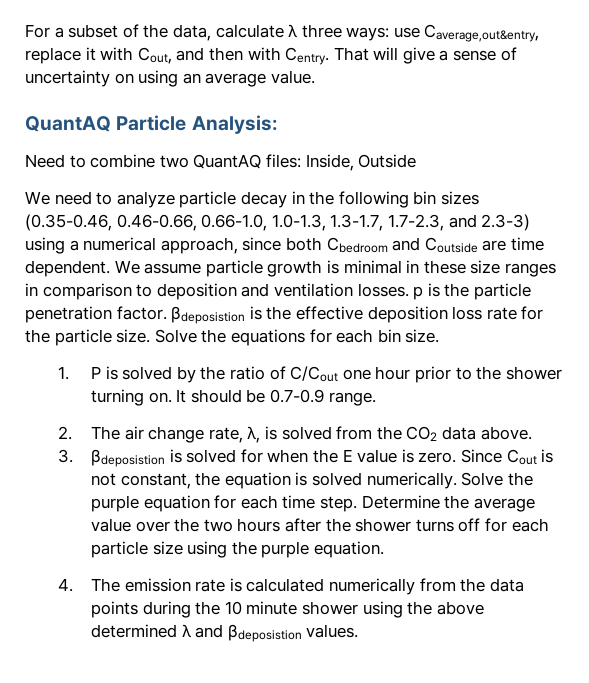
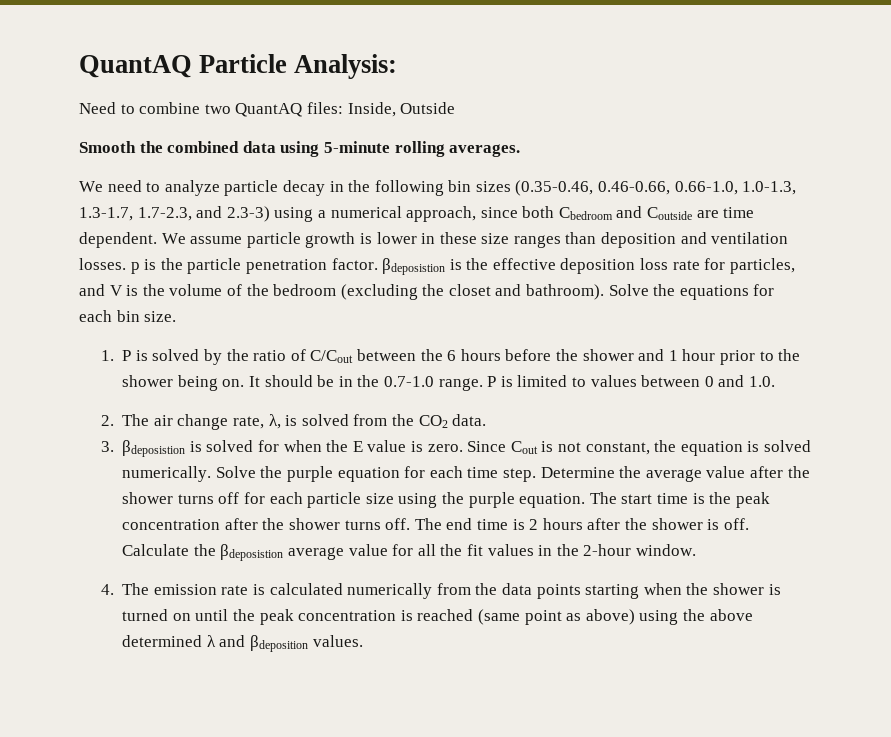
[25,24,540,42] [25,47,517,65] [25,70,315,87] For a subset of the data, calculate λ three ways: use Caverage,out&entry, replace it with Cout, and then with Centry. That will give a sense of uncertainty on using an average value. // -> (79, 66) none
(417, 161) none -> [79,141,521,157] // Smooth the combined data using 5-minute rolling averages.
[343,260,402,274] minimal -> [376,232,417,244] lower
[25,283,153,300] in comparison to -> [565,232,597,244] than
[25,329,151,346] the particle size. -> [729,258,795,274] [79,284,605,300] particles, and V is the volume of the bedroom (excluding the closet and bathroom).
[342,369,371,380] one -> [357,349,678,361] between the 6 hours before the shower and 1
[91,389,145,406] turning -> [177,375,218,391] being
[269,389,376,406] 0.7-0.9 range. -> [338,375,775,391] in the 0.7-1.0 range. P is limited to values between 0 and 1.0.
[441,426,532,440] data above. -> [452,414,487,426] data.
[135,518,281,532] over the two hours -> (746, 472) none
(384, 549) none -> [589,492,770,508] [122,518,749,530] [122,544,696,561] The start time is the peak concentration after the shower turns off. The end time is 2 hours after the shower is off. Calculate the βdeposistion average value for all the fit values in the 2-hour window.
[142,601,358,618] during the 10 minute shower -> [585,583,781,599] [122,609,635,625] starting when the shower is turned on until the peak concentration is reached (same point as above)
[227,624,302,642] βdeposistion -> [250,635,309,652] βdeposition

